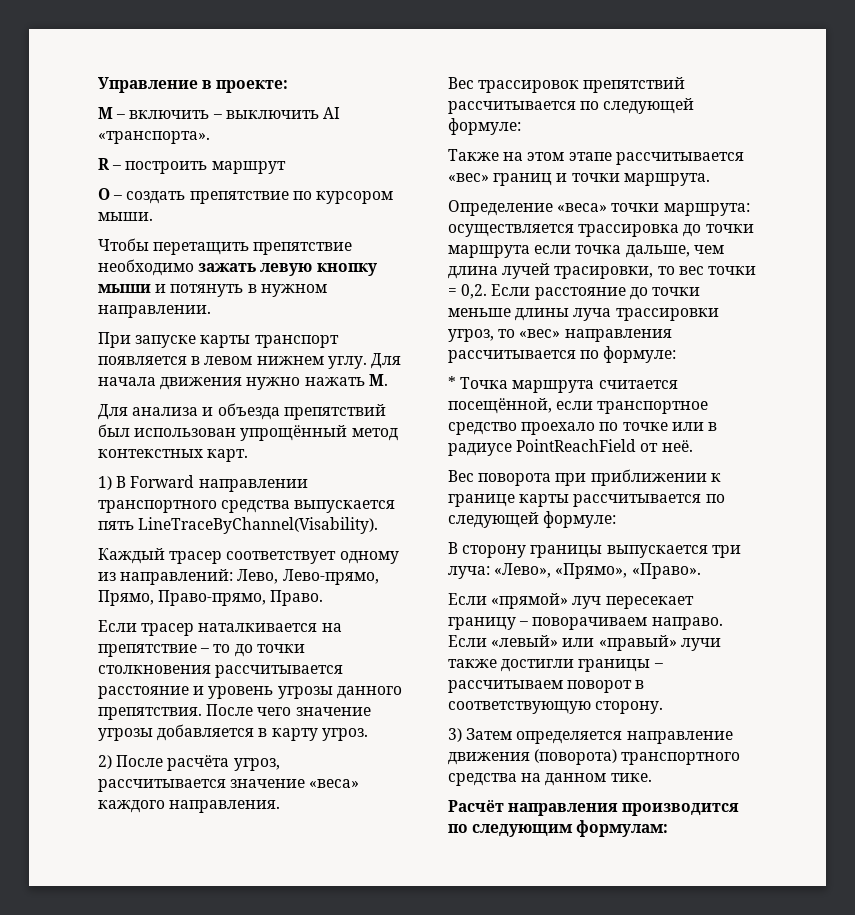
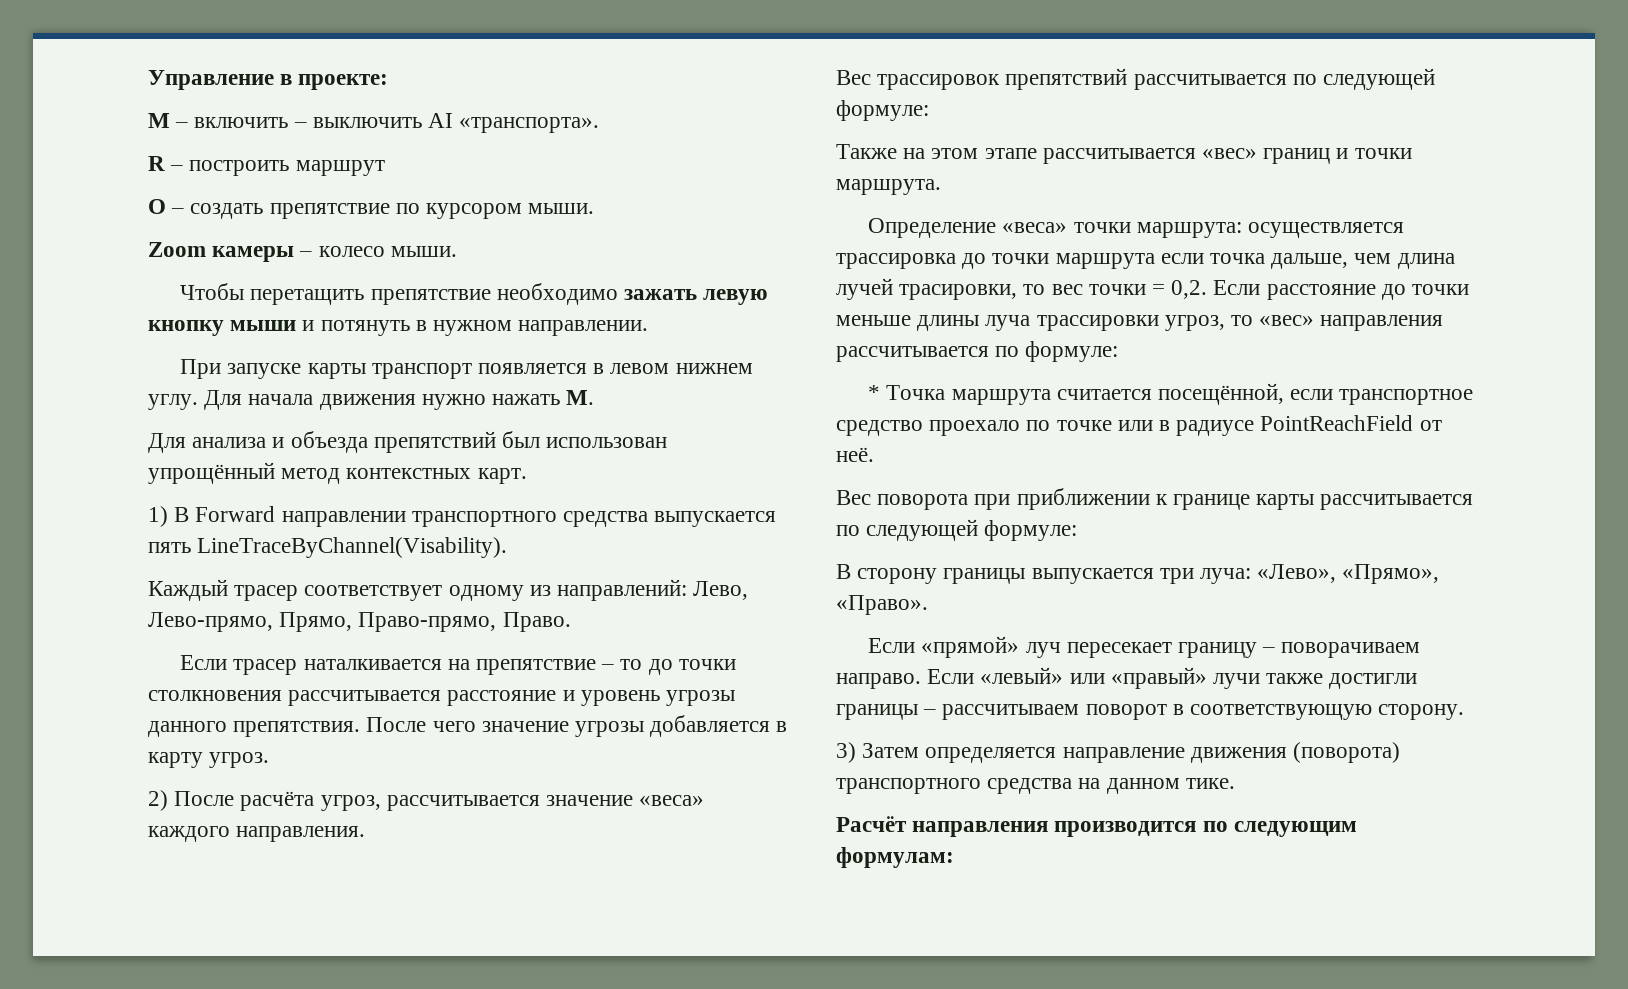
(153, 216) none -> [148,242,457,262] // Zoom камеры – колесо мыши.

